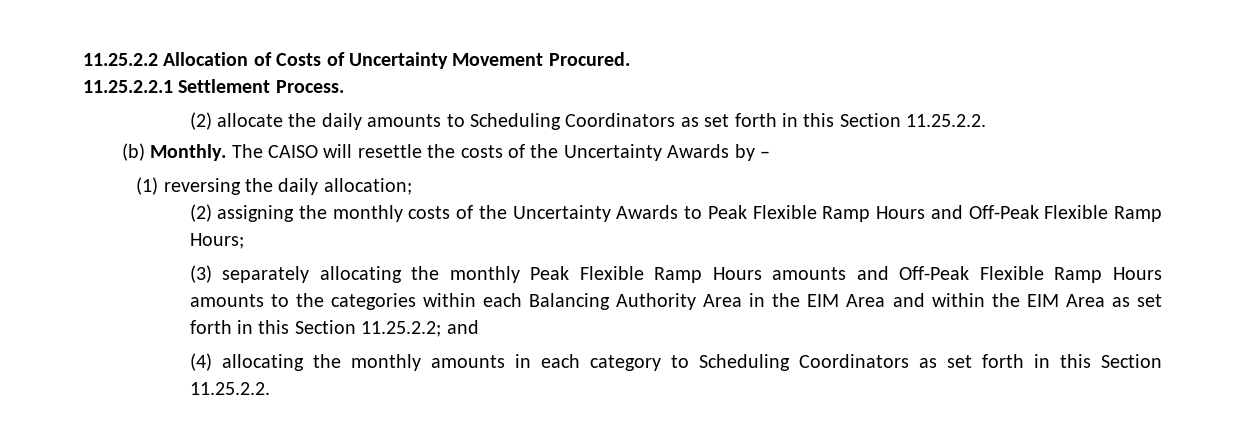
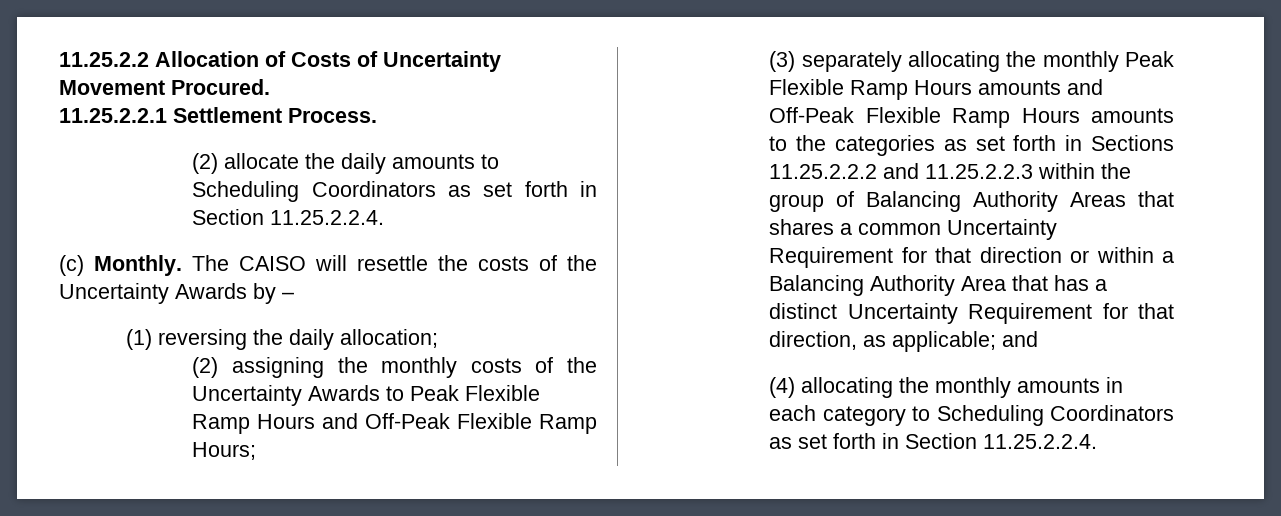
[803,113,987,127] [121,143,145,161] this Section 11.25.2.2. // (b) -> [192,209,385,225] [59,255,84,276] Section 11.25.2.2.4. // (c)
[422,293,1162,310] [189,320,442,337] within each Balancing Authority Area in the EIM Area and within the EIM Area as set forth in this Section 11.25.2.2; -> [943,135,1174,151] [769,163,1132,179] [769,191,1174,212] [769,219,1058,240] [769,247,1174,268] [769,275,1108,296] [769,303,1174,324] [769,331,997,352] as set forth in Sections 11.25.2.2.2 and 11.25.2.2.3 within the group of Balancing Authority Areas that shares a common Uncertainty Requirement for that direction or within a Balancing Authority Area that has a distinct Uncertainty Requirement for that direction, as applicable;
[1059,354,1162,368] [189,382,270,395] this Section 11.25.2.2. -> [905,433,1098,449] Section 11.25.2.2.4.

